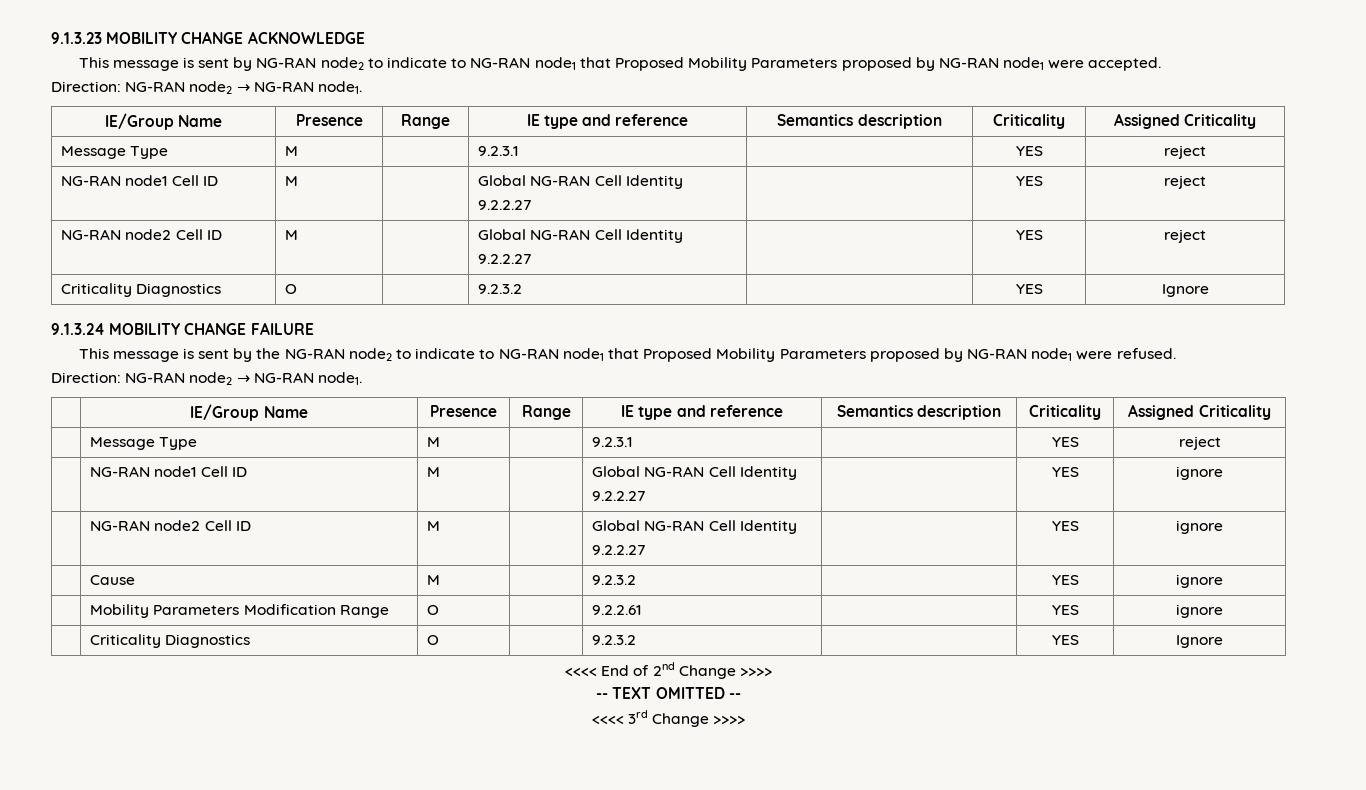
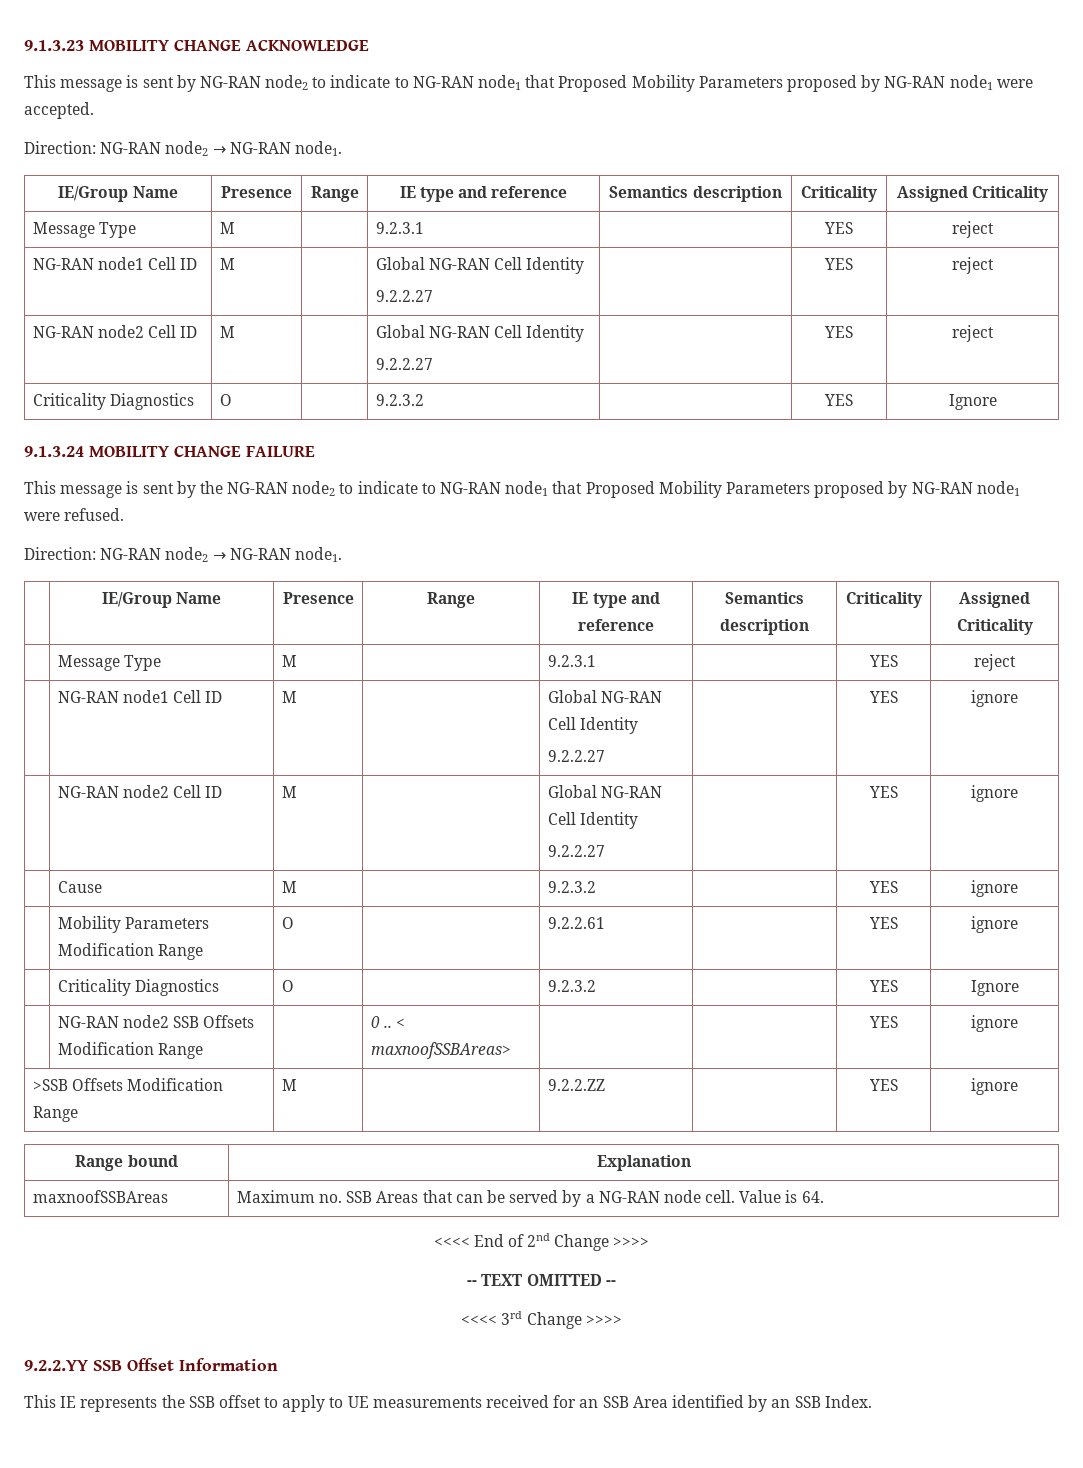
(1223, 641) none -> [57,1015,255,1028] [57,1042,204,1059] [370,1016,406,1028] [370,1042,511,1059] [868,1016,898,1028] [971,1015,1018,1032] [32,1078,224,1091] [32,1106,78,1122] [281,1079,297,1091] [547,1079,605,1091] [868,1079,898,1091] [971,1078,1018,1095] [75,1155,178,1171] [596,1155,691,1171] [32,1190,168,1203] [236,1190,824,1207] // | NG-RAN node2 SSB Offsets Modification Range | | 0 .. < maxnoofSSBAreas> | | | YES | ignore // >SSB Offsets Modification Range | M | | 9.2.2.ZZ | | YES | ignore // Range bound | Explanation // maxnoofSSBAreas | Maximum no. SSB Areas that can be served by a NG-RAN node cell. Value is 64.
(746, 720) none -> [24,1358,278,1371] [24,1395,872,1412] // 9.2.2.YY SSB Offset Information // This IE represents the SSB offset to apply to UE measurements received for an SSB Area identified by an SSB Index.

